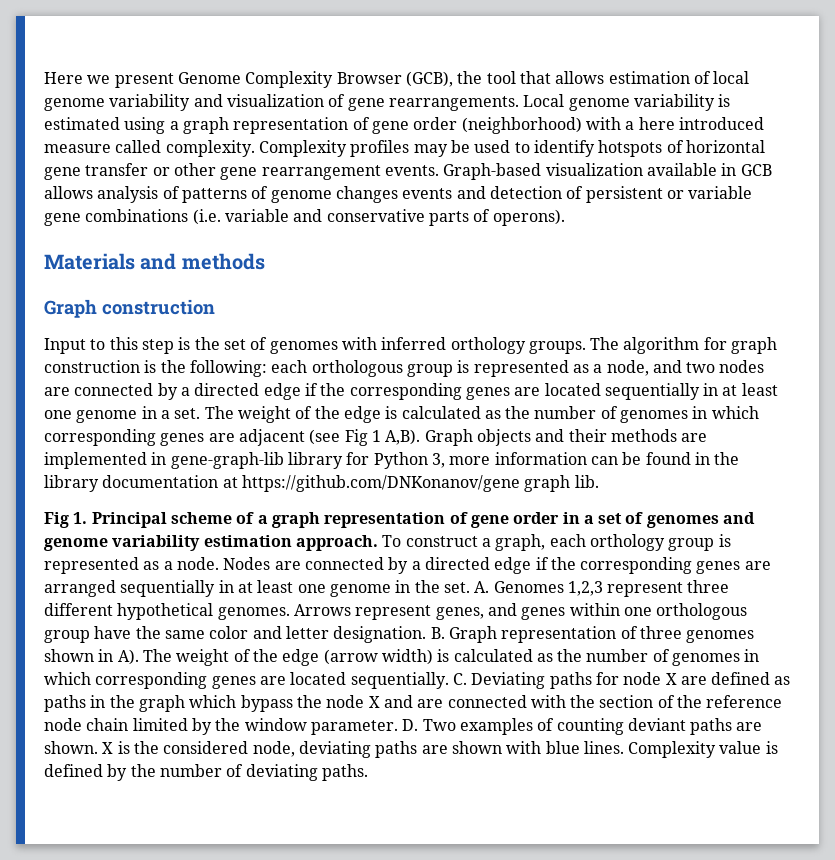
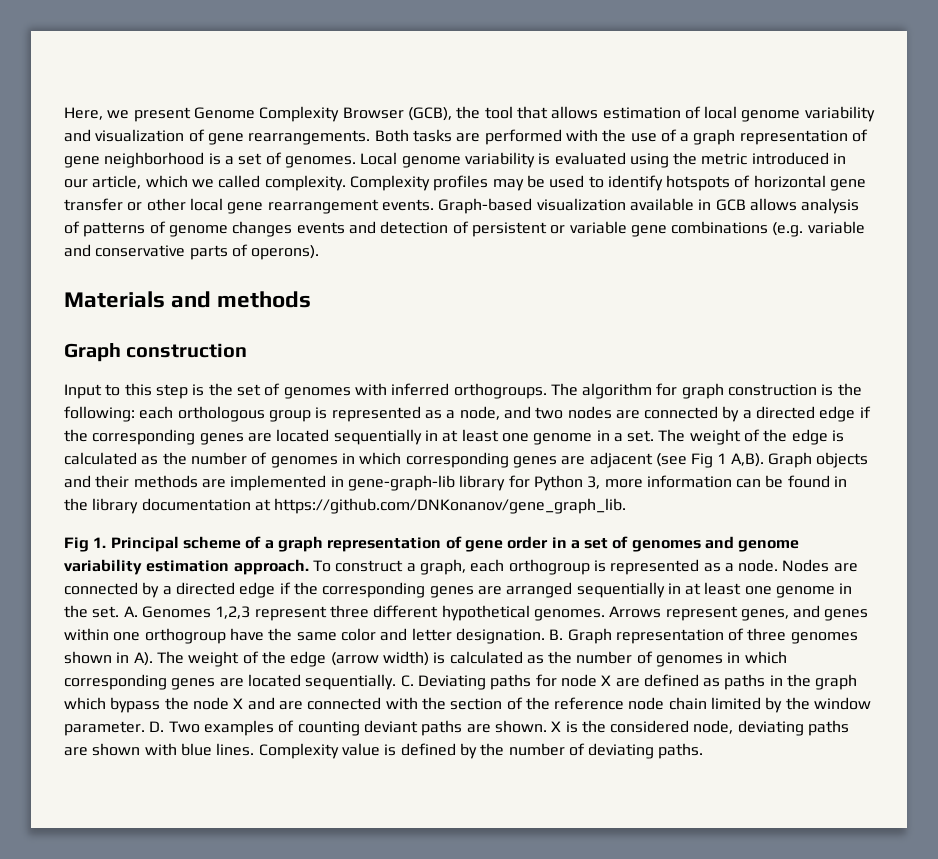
[44,72,83,84] Here -> [64,107,103,120] Here,
[523,94,731,111] [44,117,764,134] [44,144,111,153] Local genome variability is estimated using a graph representation of gene order (neighborhood) with a here introduced measure -> [374,129,869,145] [64,152,847,168] [64,175,214,189] Both tasks are performed with the use of a graph representation of gene neighborhood is a set of genomes. Local genome variability is evaluated using the metric introduced in our article, which we
(216, 169) none -> [189,198,223,211] local
[192,209,221,225] (i.e. -> [772,222,804,237] (e.g.
[450,337,586,354] orthology groups. -> [453,383,547,399] orthogroups.
[241,475,599,492] https://github.com/DNKonanov/gene graph lib. -> [274,498,627,514] https://github.com/DNKonanov/gene_graph_lib.
[589,534,715,551] orthology group -> [508,559,590,575] orthogroup
[656,603,748,620] [44,630,90,643] orthologous group -> [144,628,226,644] orthogroup

